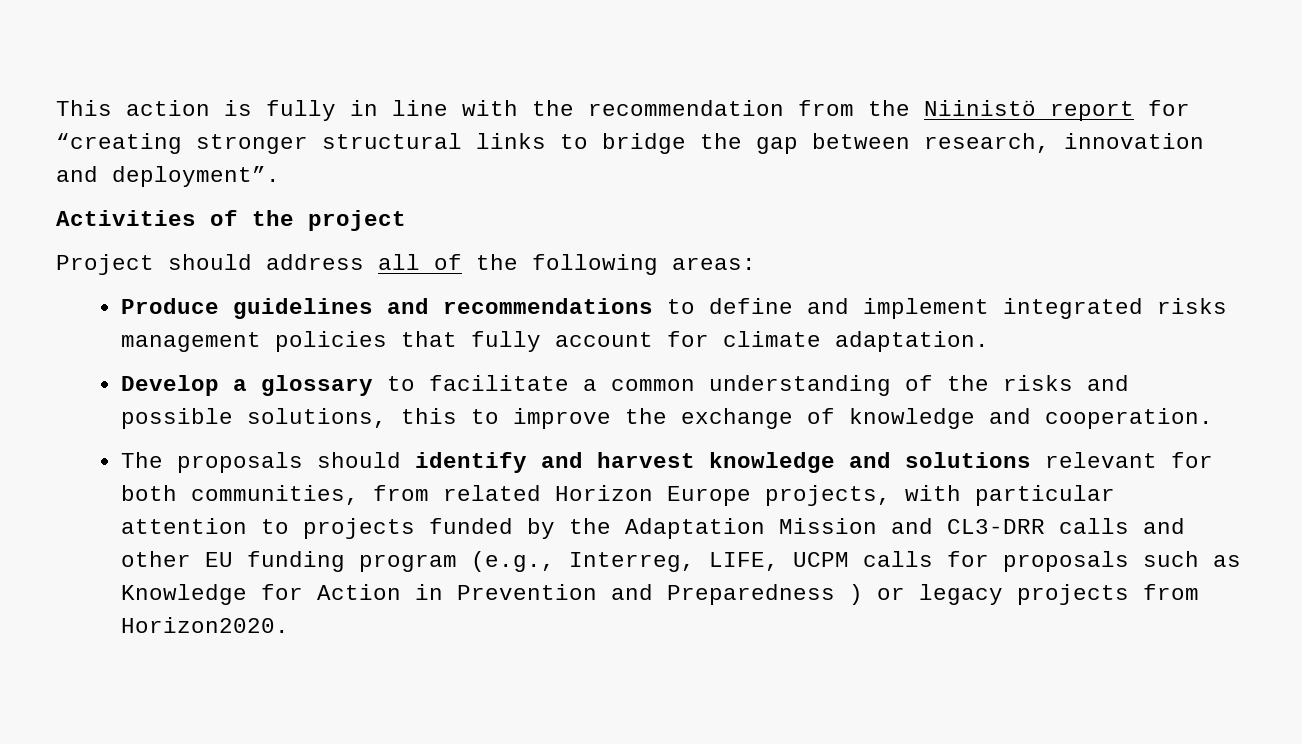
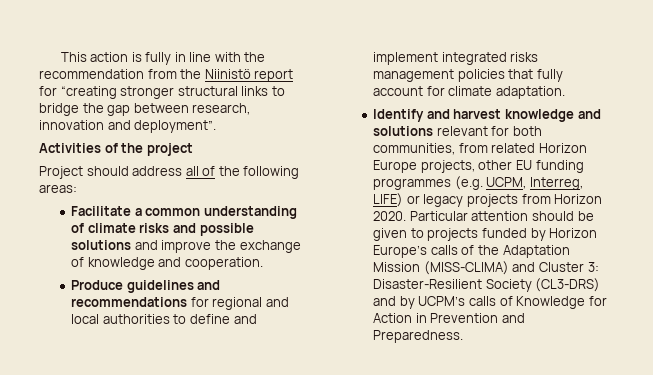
(756, 263) none -> [71,206,297,219] [71,223,254,236] [71,240,301,253] [71,257,263,270] // Facilitate a common understanding of climate risks and possible solutions and improve the exchange of knowledge and cooperation.
(654, 306) none -> [190,297,289,310] [71,314,170,324] for regional and local authorities
[121,375,1130,396] [121,408,1214,429] [121,452,528,473] Develop a glossary to facilitate a common understanding of the risks and possible solutions, this to improve the exchange of knowledge and cooperation. // The proposals should identify -> [373,109,425,122] Identify
[905,485,1116,506] [121,518,1186,539] [121,551,1242,572] with particular attention to projects funded by the Adaptation Mission and CL3-DRR calls and other EU funding program (e.g., Interreg, LIFE, UCPM calls for proposals such as -> [478,160,584,173] [373,176,583,190] [373,193,603,207] [373,211,594,221] [373,228,598,241] [373,245,570,258] [373,261,599,275] [373,278,601,292] [373,296,513,309] other EU funding programmes (e.g. UCPM, Interreg, LIFE) or legacy projects from Horizon 2020. Particular attention should be given to projects funded by Horizon Europe’s calls of the Adaptation Mission (MISS-CLIMA) and Cluster 3: Disaster-Resilient Society (CL3-DRS) and by UCPM’s calls of
[667,584,1200,605] [121,617,290,633] Preparedness ) or legacy projects from Horizon2020. -> [373,330,464,343] Preparedness.

